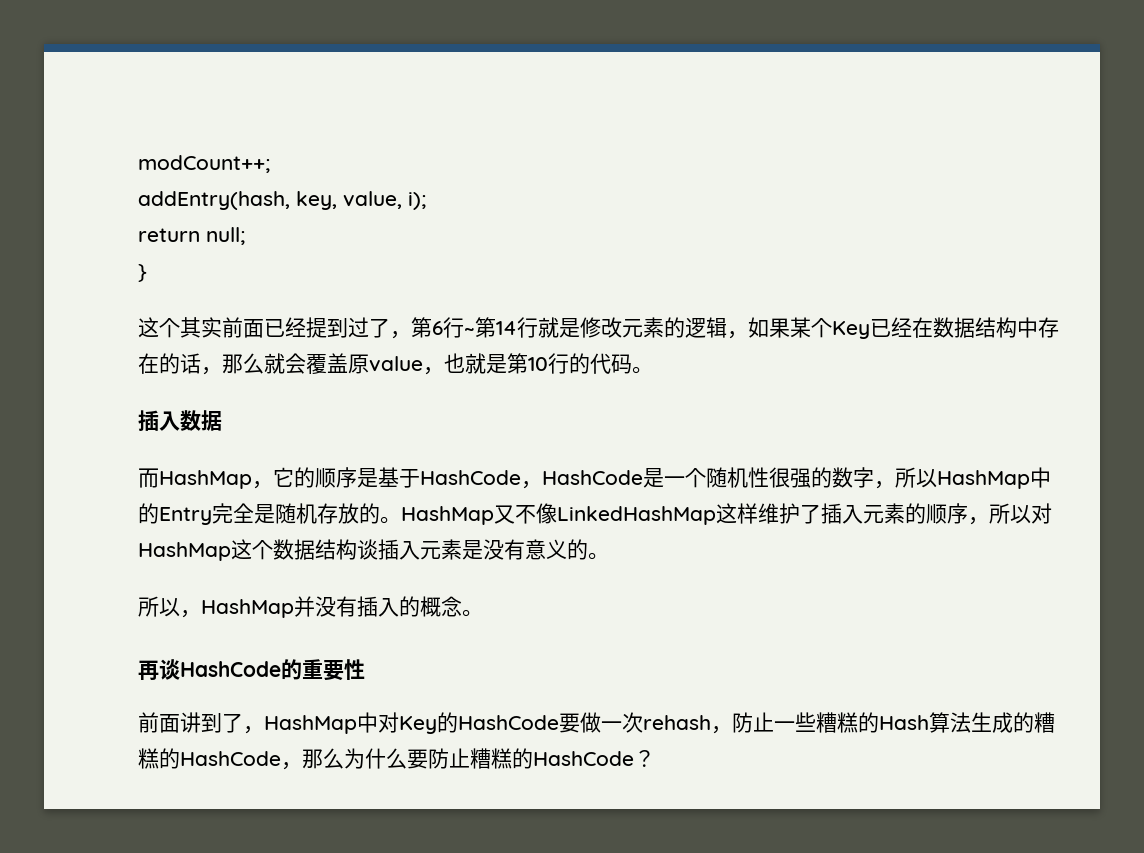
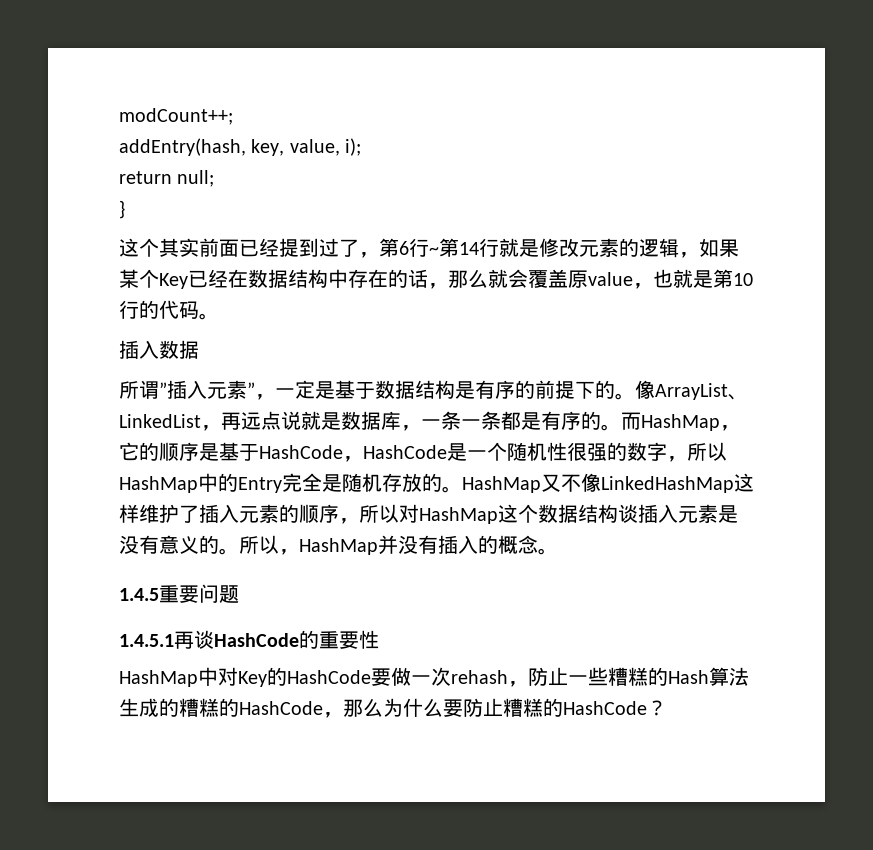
(222, 420) none -> [119,380,748,400] [119,411,621,431] 所谓”插入元素”，一定是基于数据结构是有序的前提下的。像ArrayList、LinkedList，再远点说就是数据库，一条一条都是有序的。
(609, 556) // -> (239, 551) none
(483, 613) none -> [119,584,239,603] [119,634,174,647] 1.4.5重要问题 // 1.4.5.1
[138,712,264,734] 前面讲到了， -> (379, 639) none

